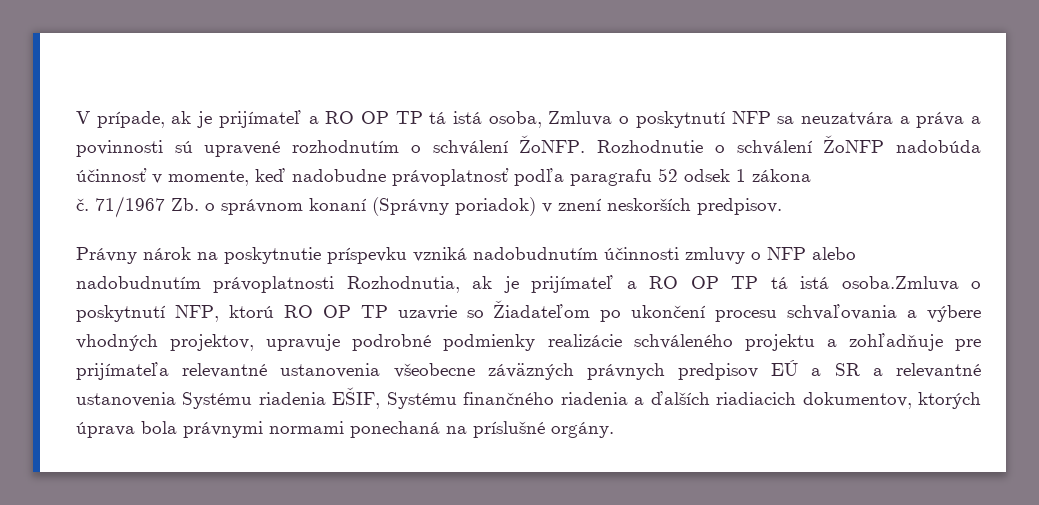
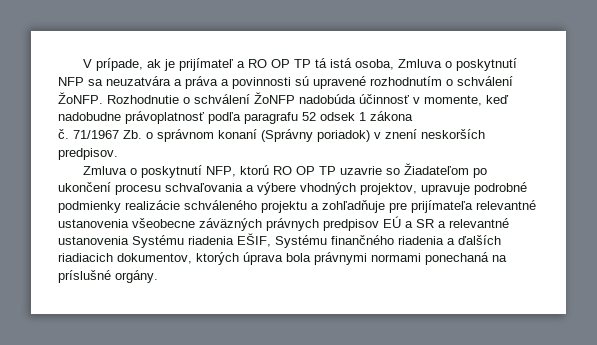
[76,247,856,264] [76,275,959,293] Právny nárok na poskytnutie príspevku vzniká nadobudnutím účinnosti zmluvy o NFP alebo nadobudnutím právoplatnosti Rozhodnutia, ak je prijímateľ a RO OP TP tá istá osoba.Zmluva -> [83,166,128,175] Zmluva

